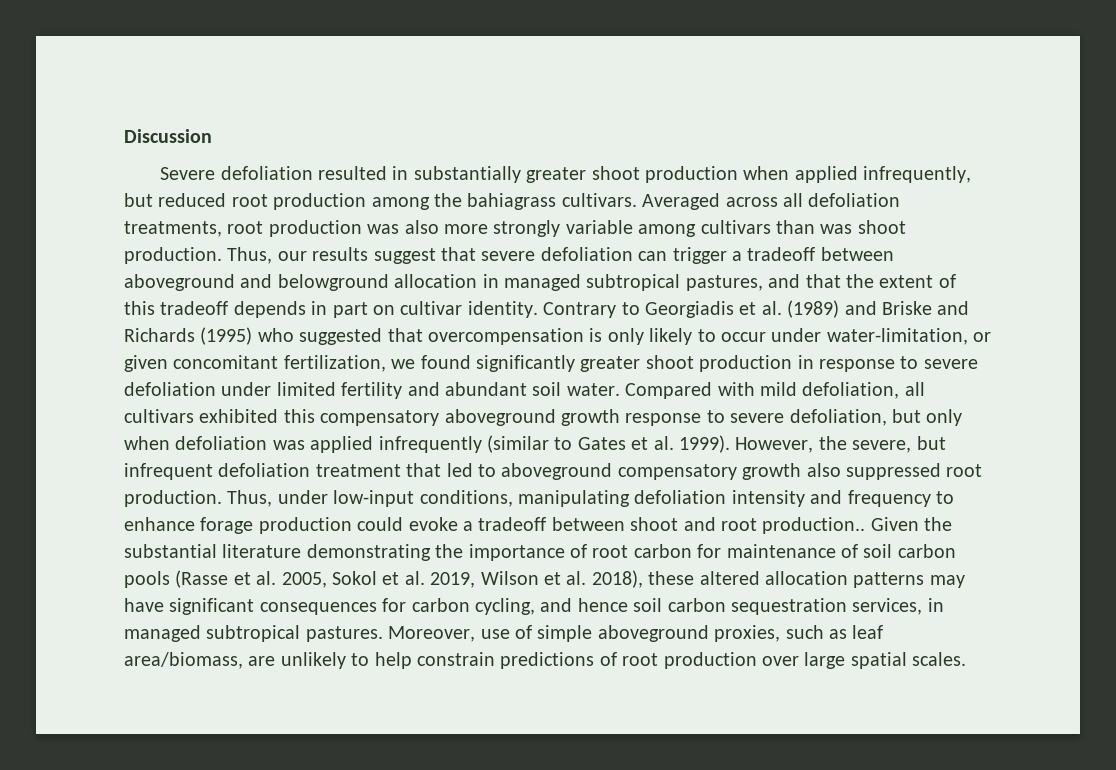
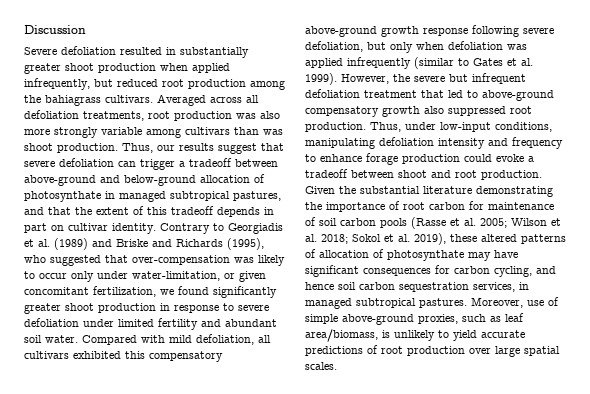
[124,274,478,291] aboveground and belowground allocation -> [24,174,265,186] [24,191,101,202] above-ground and below-ground allocation of photosynthate
[200,327,253,345] (1995) -> [227,238,264,250] (1995),
[428,328,644,345] overcompensation is only -> [132,255,254,265] over-compensation was
(766, 337) none -> [71,271,94,282] only
[444,409,556,426] aboveground -> [305,26,377,37] above-ground
[706,410,725,423] to -> [472,25,519,37] following
[852,440,912,453] severe, -> [414,76,445,82] severe
[501,463,613,480] aboveground -> [482,90,554,101] above-ground
[762,517,866,534] production.. -> [481,170,542,180] production.
[281,570,925,588] 2005, Sokol et al. 2019, Wilson et al. 2018), these altered allocation patterns -> [480,218,561,228] [305,233,566,245] [305,249,464,261] 2005; Wilson et al. 2018; Sokol et al. 2019), these altered patterns of allocation of photosynthate
[597,625,709,642] aboveground -> [342,314,414,325] above-ground
[248,656,276,666] are -> [382,330,390,338] is
[374,652,495,669] help constrain -> [453,330,525,341] yield accurate

